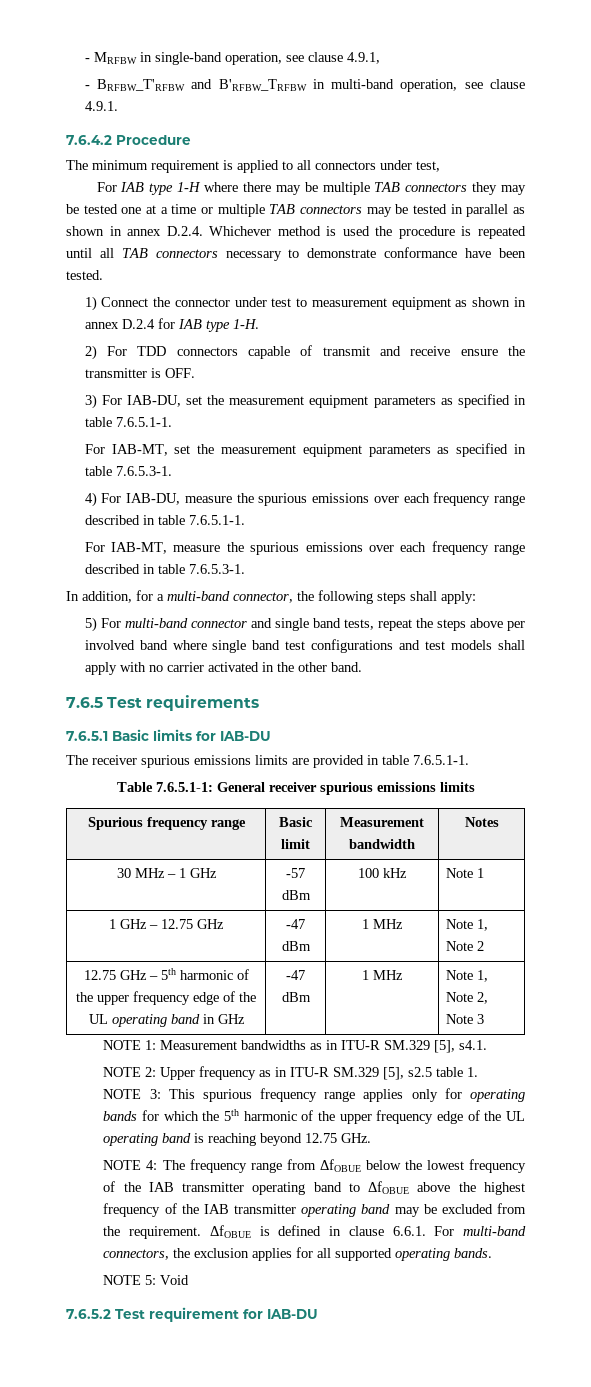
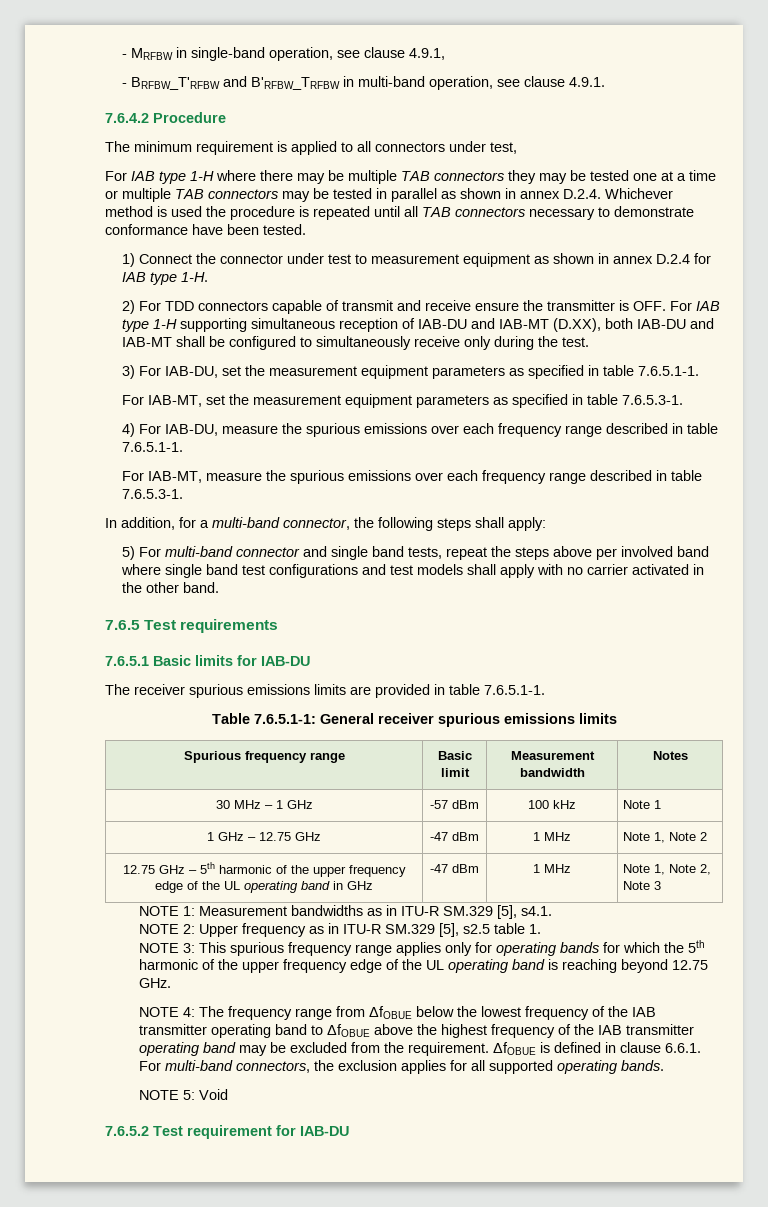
(195, 373) none -> [669,301,720,311] [121,318,714,332] [121,336,589,350] For IAB type 1-H supporting simultaneous reception of IAB-DU and IAB-MT (D.XX), both IAB-DU and IAB-MT shall be configured to simultaneously receive only during the test.

